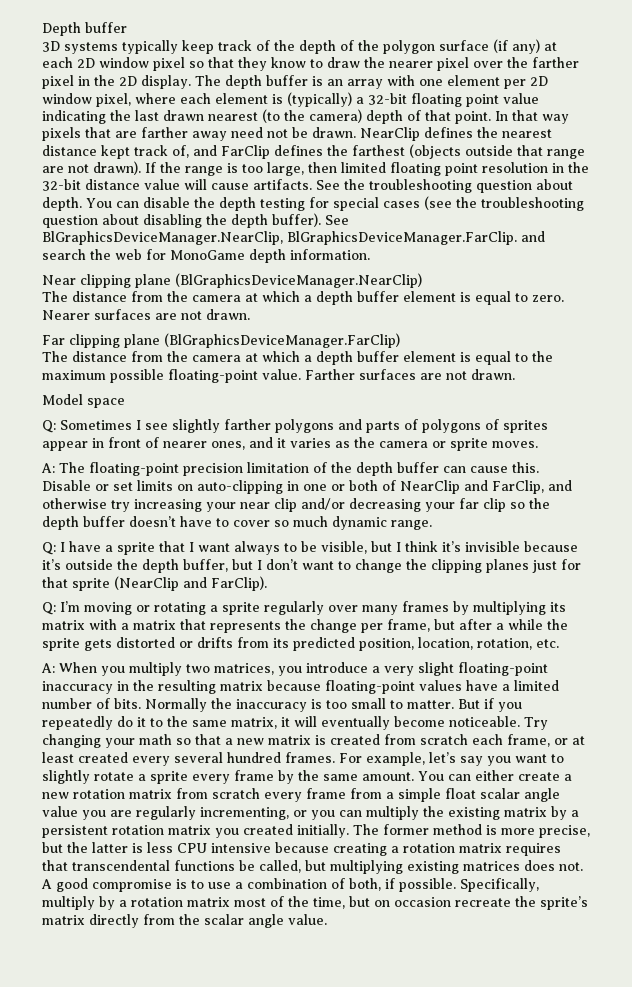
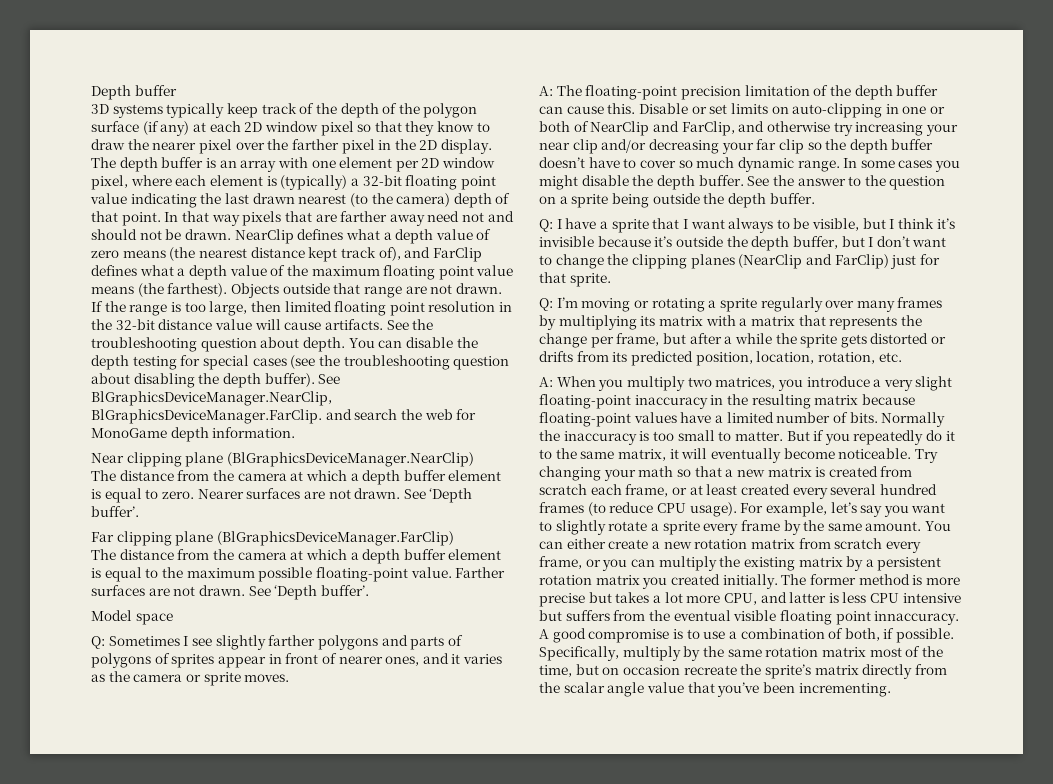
(288, 133) none -> [487,211,514,222] [91,229,162,240] and should not
[477,127,498,138] the -> [345,229,492,244] [91,247,196,261] what a depth value of zero means (the
[172,145,189,158] of, -> [378,247,401,261] of),
[327,144,461,159] the farthest (objects -> [139,265,514,280] [91,283,279,298] what a depth value of the maximum floating point value means (the farthest). Objects
[93,161,141,175] drawn). -> [455,283,502,294] drawn.
(250, 314) none -> [403,488,473,503] [91,506,139,517] See ‘Depth buffer’.
(515, 374) none -> [248,585,369,600] See ‘Depth buffer’.
(432, 525) none -> [843,158,961,172] [539,175,946,190] [539,193,815,208] In some cases you might disable the depth buffer. See the answer to the question on a sprite being outside the depth buffer.
[532,559,581,573] [42,576,267,591] just for that sprite (NearClip and FarClip). -> [738,254,940,269] [539,272,611,287] (NearClip and FarClip) just for that sprite.
[285,752,335,763] frames. -> [539,502,737,517] frames (to reduce CPU usage).
[306,788,560,802] [42,806,289,820] frame from a simple float scalar angle value you are regularly incrementing, -> [539,556,582,569] frame,
[539,825,590,838] [42,842,88,853] precise, but the -> [539,592,787,607] precise but takes a lot more CPU, and
[275,842,561,856] [42,860,583,874] because creating a rotation matrix requires that transcendental functions be called, but multiplying existing matrices does not. -> [539,610,960,625] but suffers from the eventual visible floating point innaccuracy.
[119,900,127,907] a -> [702,646,762,657] the same
[288,914,327,925] value. -> [646,682,891,697] value that you’ve been incrementing.

